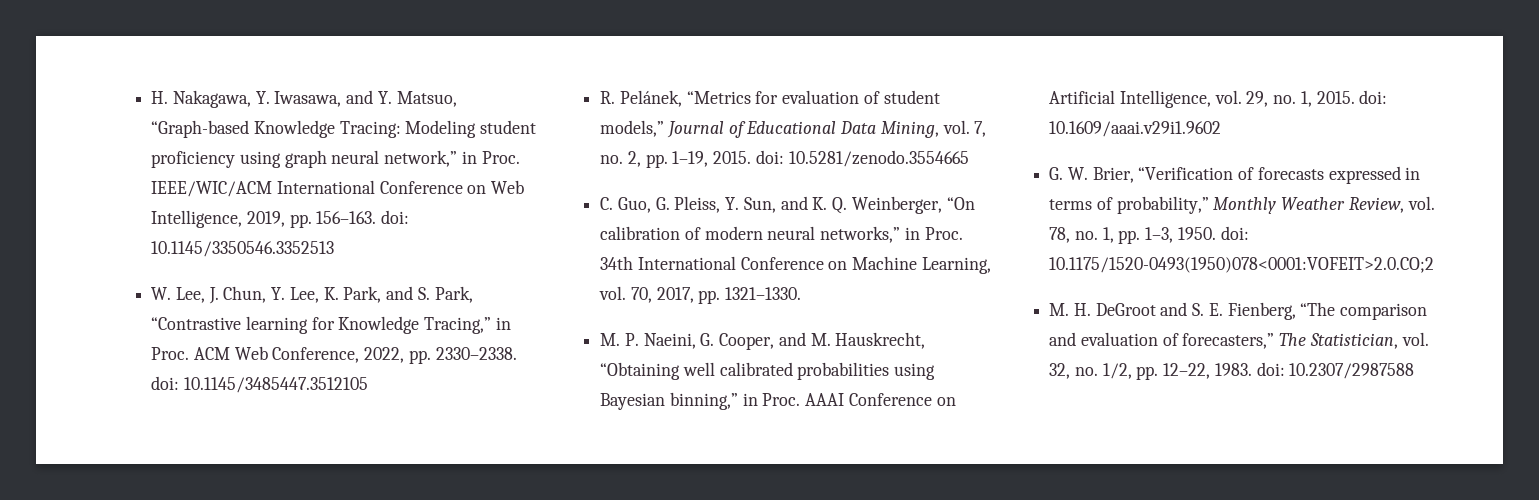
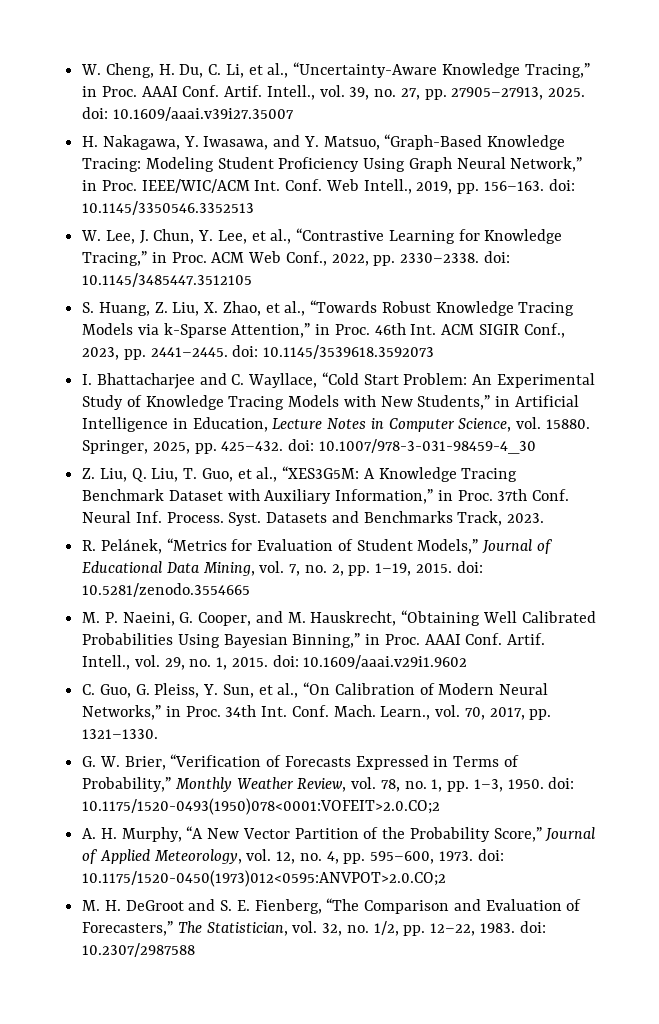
(151, 97) none -> [81,62,590,78] [82,85,585,100] [82,107,294,121] W. Cheng, H. Du, C. Li, et al., “Uncertainty-Aware Knowledge Tracing,” in Proc. AAAI Conf. Artif. Intell., vol. 39, no. 27, pp. 27905–27913, 2025. doi: 10.1609/aaai.v39i27.35007 //
[151,120,250,138] “Graph-based -> [384,134,483,150] “Graph-Based
[480,120,537,134] [151,150,520,168] [151,180,525,197] [151,210,243,228] student proficiency using graph neural network,” in Proc. IEEE/WIC/ACM International Conference on Web Intelligence, -> [217,157,583,172] [82,179,412,194] Student Proficiency Using Graph Neural Network,” in Proc. IEEE/WIC/ACM Int. Conf. Web Intell.,
[323,286,473,303] [151,316,308,334] K. Park, and S. Park, “Contrastive learning -> [251,228,455,244] et al., “Contrastive Learning
[272,347,360,363] Conference, -> [285,251,327,266] Conf.,
(368, 385) none -> [82,300,575,316] [82,323,565,338] [82,345,435,360] [82,372,595,389] [82,395,579,410] [82,417,590,432] [82,439,536,454] [82,466,518,482] [82,489,570,504] [82,511,545,526] // S. Huang, Z. Liu, X. Zhao, et al., “Towards Robust Knowledge Tracing Models via k-Sparse Attention,” in Proc. 46th Int. ACM SIGIR Conf., 2023, pp. 2441–2445. doi: 10.1145/3539618.3592073 // I. Bhattacharjee and C. Wayllace, “Cold Start Problem: An Experimental Study of Knowledge Tracing Models with New Students,” in Artificial Intelligence in Education, Lecture Notes in Computer Science, vol. 15880. Springer, 2025, pp. 425–432. doi: 10.1007/978-3-031-98459-4_30 // Z. Liu, Q. Liu, T. Guo, et al., “XES3G5M: A Knowledge Tracing Benchmark Dataset with Auxiliary Information,” in Proc. 37th Conf. Neural Inf. Process. Syst. Datasets and Benchmarks Track, 2023.
[782,90,940,104] [600,120,665,137] evaluation of student models,” -> [257,539,479,554] Evaluation of Student Models,”
[600,196,975,214] [600,226,963,243] [600,256,991,274] [599,286,802,304] // C. Guo, G. Pleiss, Y. Sun, and K. Q. Weinberger, “On calibration of modern neural networks,” in Proc. 34th International Conference on Machine Learning, vol. 70, 2017, pp. 1321–1330. -> (251, 590) none
[682,362,936,380] [600,392,956,410] [1049,90,1211,108] well calibrated probabilities using Bayesian binning,” in Proc. AAAI Conference on Artificial Intelligence, -> [482,611,596,623] [82,633,546,648] [82,655,131,670] Well Calibrated Probabilities Using Bayesian Binning,” in Proc. AAAI Conf. Artif. Intell.,
(1222, 129) none -> [82,682,548,698] [82,705,552,720] [82,729,159,739] // C. Guo, G. Pleiss, Y. Sun, et al., “On Calibration of Modern Neural Networks,” in Proc. 34th Int. Conf. Mach. Learn., vol. 70, 2017, pp. 1321–1330.
[1257,166,1421,184] [1049,196,1209,214] forecasts expressed in terms of probability,” -> [284,755,519,770] [82,777,172,792] Forecasts Expressed in Terms of Probability,”
(1435, 265) none -> [82,826,596,842] [82,849,504,864] [82,870,447,887] // A. H. Murphy, “A New Vector Partition of the Probability Score,” Journal of Applied Meteorology, vol. 12, no. 4, pp. 595–600, 1973. doi: 10.1175/1520-0450(1973)012<0595:ANVPOT>2.0.CO;2
[1340,303,1428,320] [1049,332,1275,349] comparison and evaluation of forecasters,” -> [364,899,582,914] [82,921,174,936] Comparison and Evaluation of Forecasters,”

